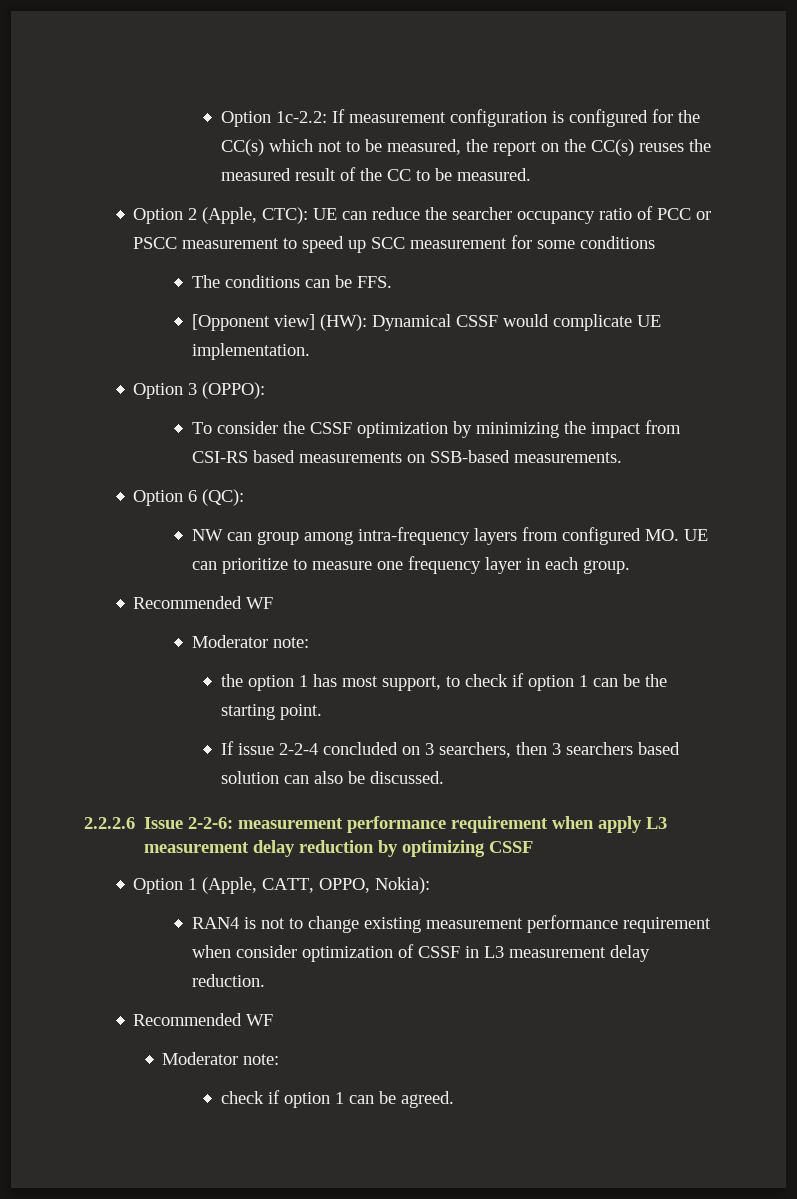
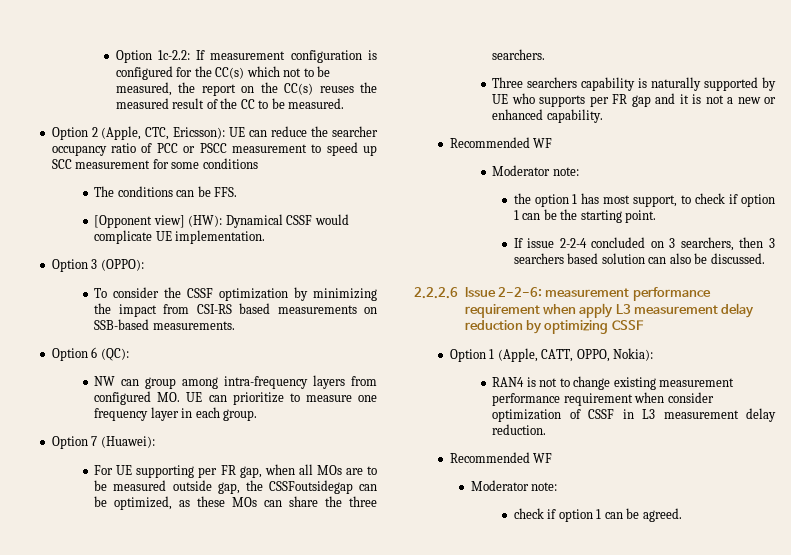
[262,207,309,224] CTC): -> [145,127,226,140] CTC, Ericsson):
(630, 567) none -> [51,436,155,449] [94,464,378,478] [94,480,378,494] [94,496,377,510] [492,49,546,60] [492,77,776,91] [492,93,776,107] [492,109,603,123] // Option 7 (Huawei): // For UE supporting per FR gap, when all MOs are to be measured outside gap, the CSSFoutsidegap can be optimized, as these MOs can share the three searchers. // Three searchers capability is naturally supported by UE who supports per FR gap and it is not a new or enhanced capability.

